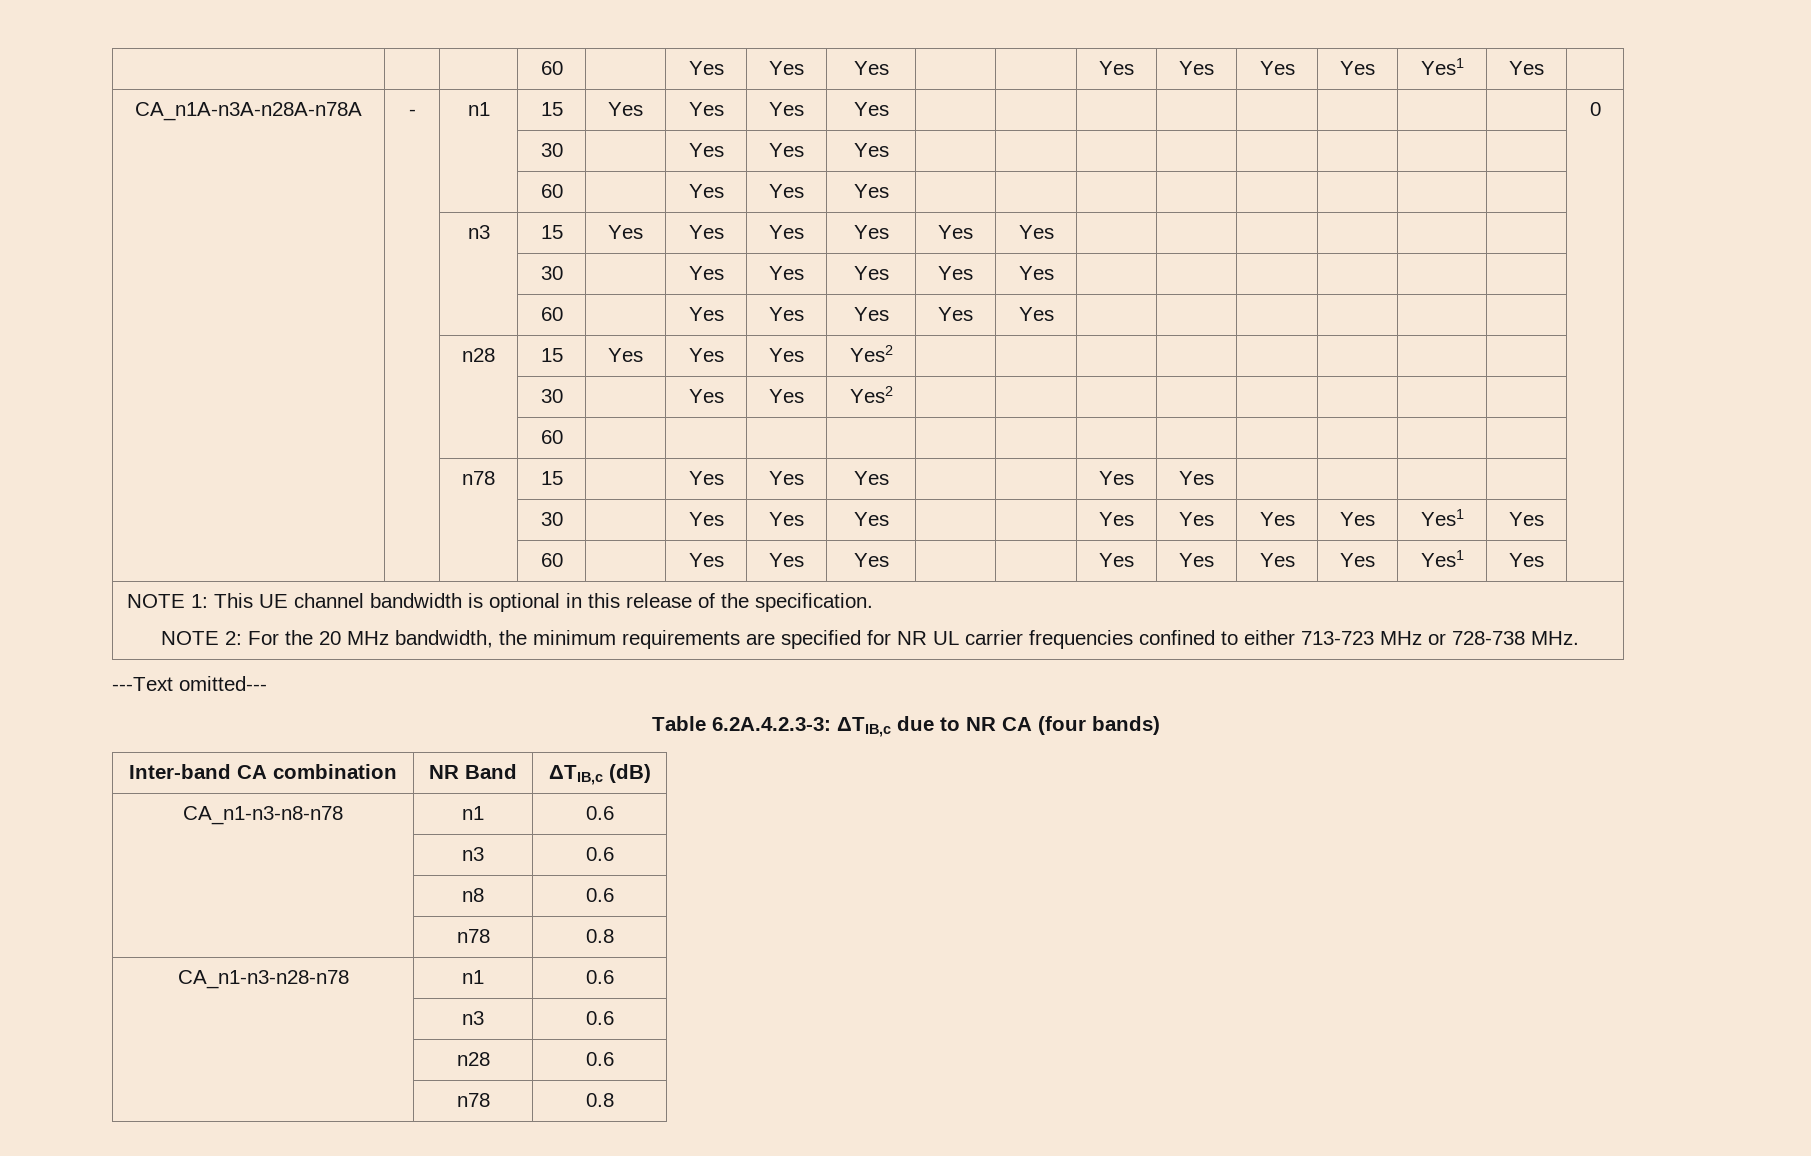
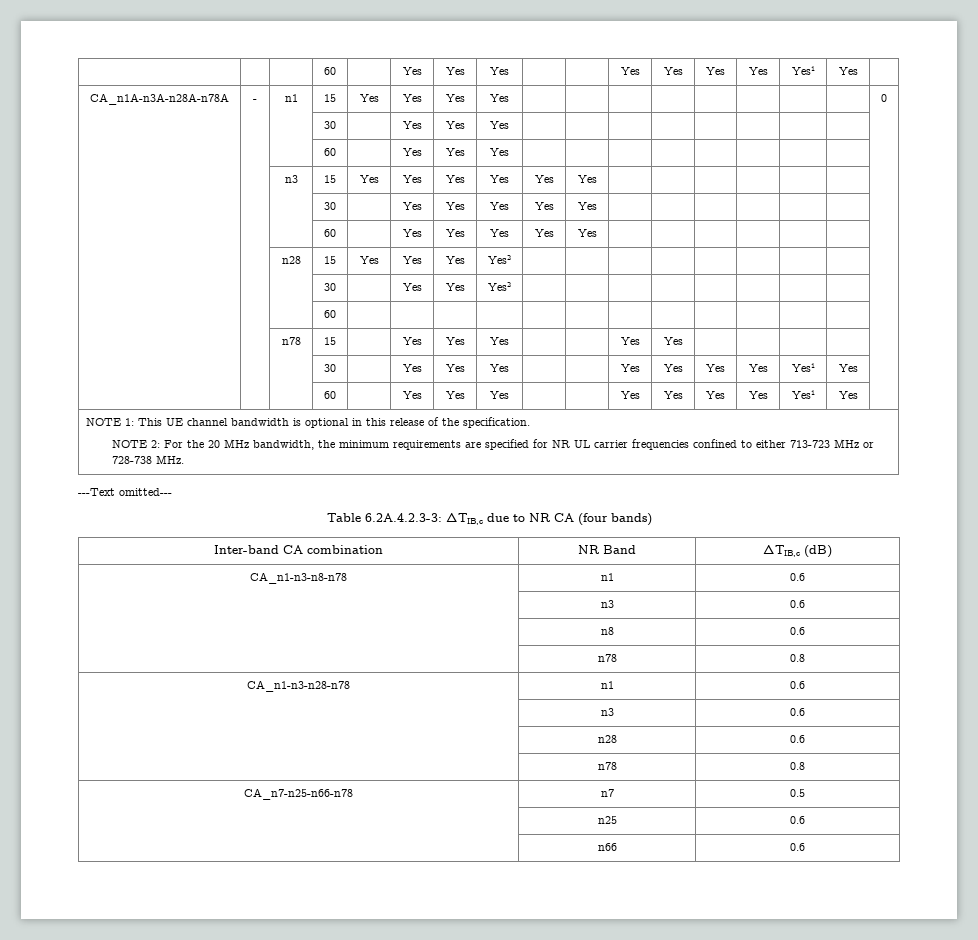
(614, 1100) none -> [244,788,353,800] [600,789,614,797] [790,789,805,797] [597,816,617,824] [790,816,805,824] [597,843,617,851] [790,843,805,851] // CA_n7-n25-n66-n78 | n7 | 0.5 // | n25 | 0.6 // | n66 | 0.6

